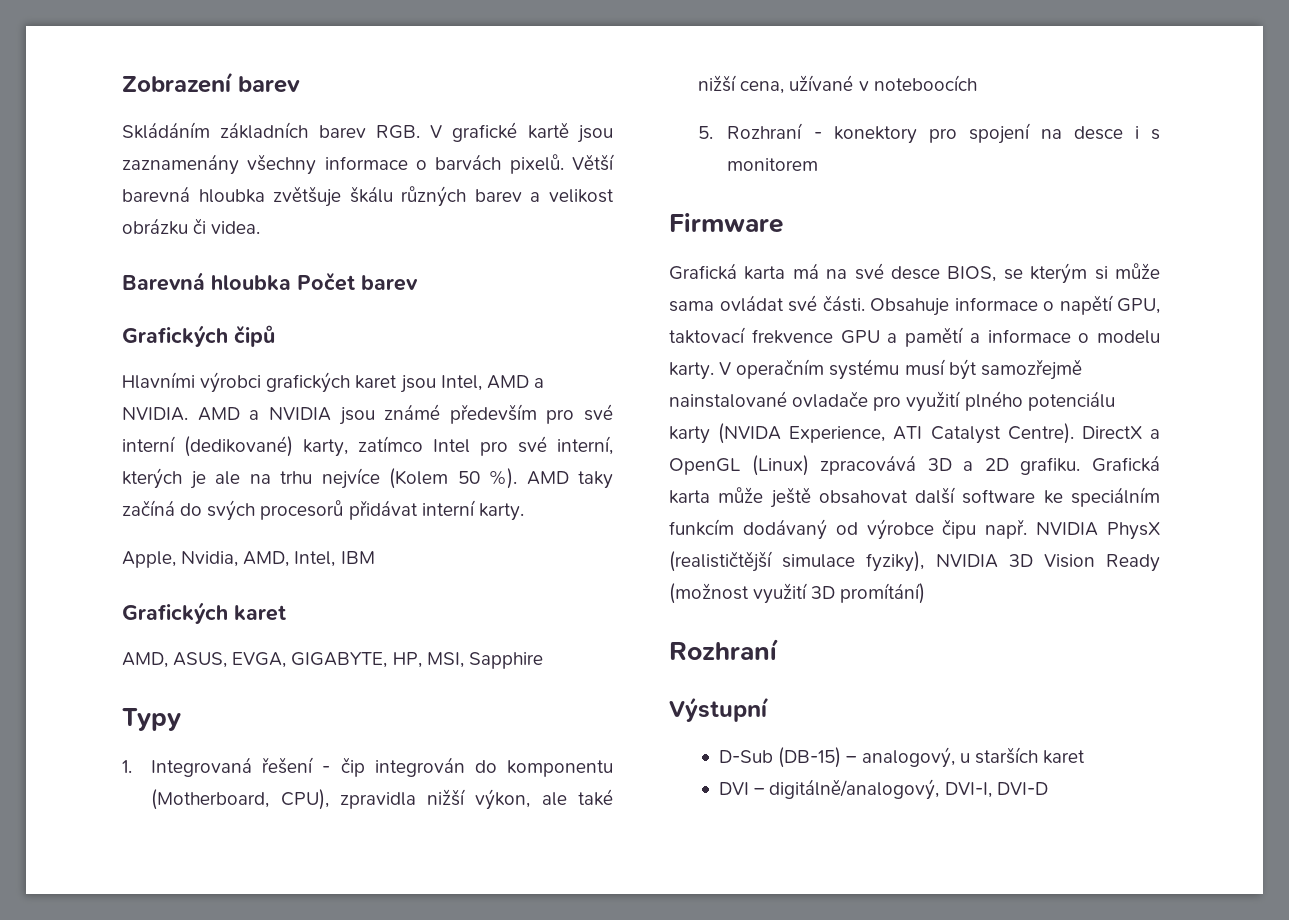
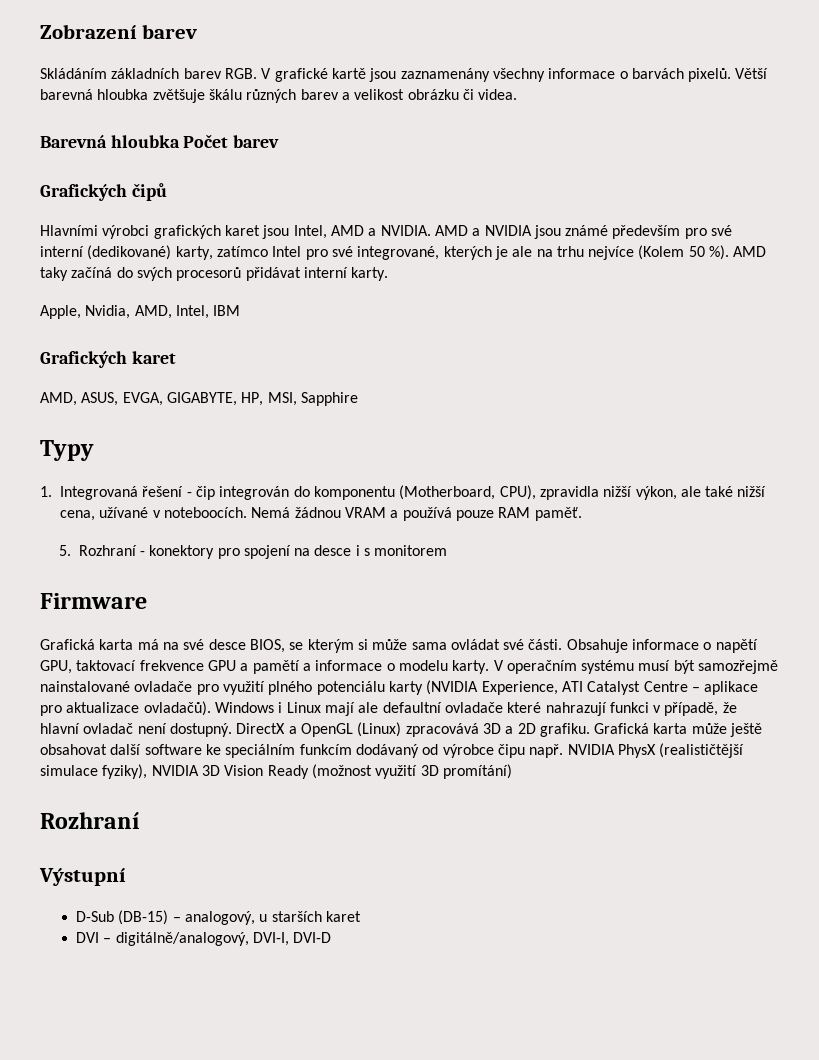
[557,436,613,455] interní, -> [357,246,440,260] integrované,
[873,75,977,91] noteboocích -> [163,507,582,521] noteboocích. Nemá žádnou VRAM a používá pouze RAM paměť.
[718,423,782,444] (NVIDA -> [426,680,479,695] (NVIDIA
[1007,423,1074,444] Centre). -> [643,681,759,695] [40,701,737,716] [40,723,232,737] Centre – aplikace pro aktualizace ovladačů). Windows i Linux mají ale defaultní ovladače které nahrazují funkci v případě, že hlavní ovladač není dostupný.

